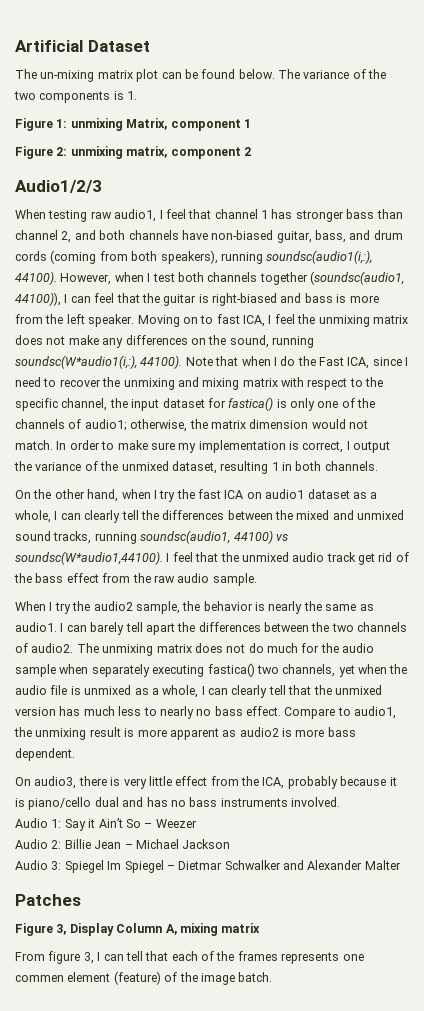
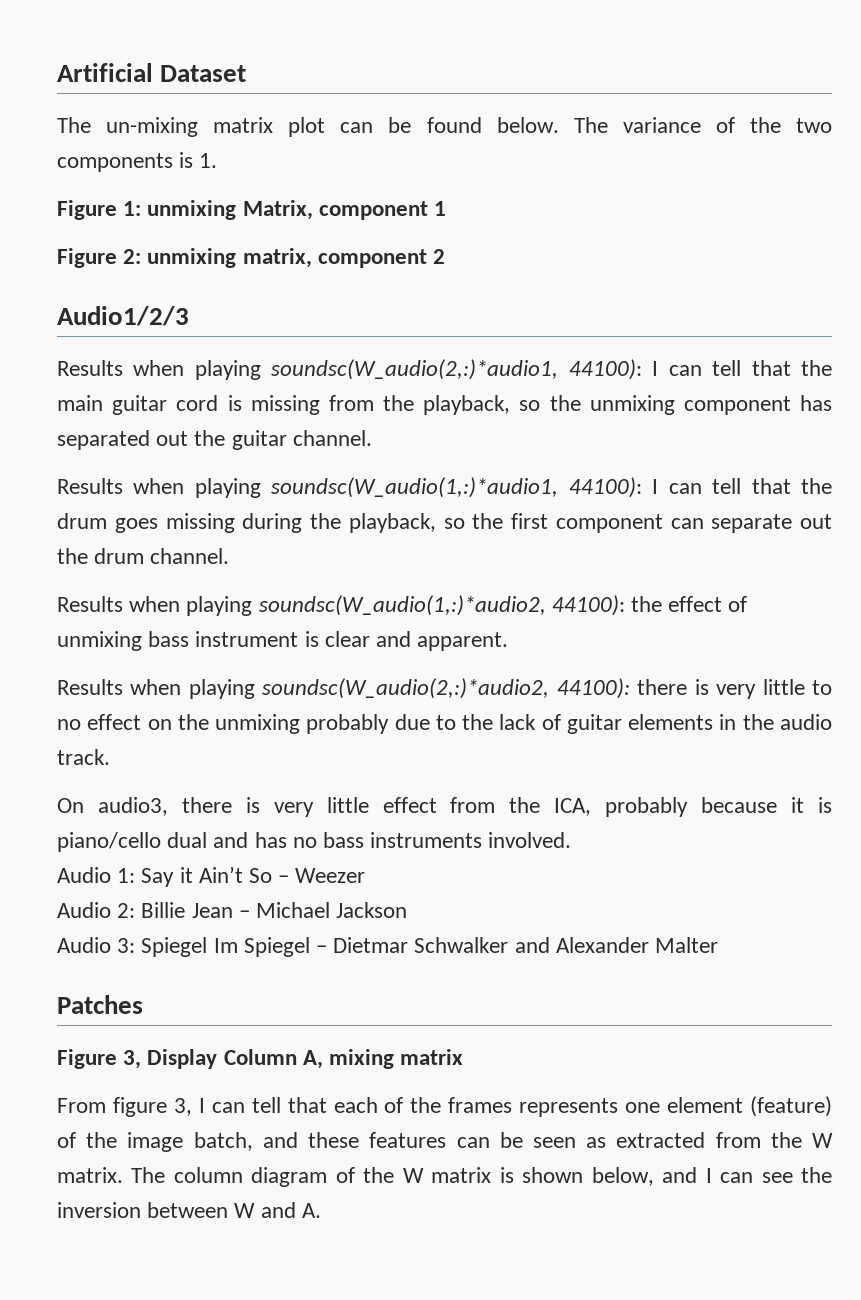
[15,209,403,222] [15,230,403,243] [15,250,373,264] [15,271,404,285] [15,292,379,306] [15,314,408,327] [15,335,314,348] [15,355,409,369] [15,377,384,390] [15,397,376,411] [15,419,368,432] [15,440,391,453] [14,461,378,474] [15,489,378,502] [15,510,405,523] [15,530,288,544] [15,551,409,565] [14,573,257,586] [15,601,374,614] [15,622,408,635] [15,643,375,656] [15,663,408,677] [15,685,382,698] [15,706,397,719] [14,727,356,740] [15,748,75,761] When testing raw audio1, I feel that channel 1 has stronger bass than channel 2, and both channels have non-biased guitar, bass, and drum cords (coming from both speakers), running soundsc(audio1(i,:), 44100). However, when I test both channels together (soundsc(audio1, 44100)), I can feel that the guitar is right-biased and bass is more from the left speaker. Moving on to fast ICA, I feel the unmixing matrix does not make any differences on the sound, running soundsc(W*audio1(i,:), 44100). Note that when I do the Fast ICA, since I need to recover the unmixing and mixing matrix with respect to the specific channel, the input dataset for fastica() is only one of the channels of audio1; otherwise, the matrix dimension would not match. In order to make sure my implementation is correct, I output the variance of the unmixed dataset, resulting 1 in both channels. // On the other hand, when I try the fast ICA on audio1 dataset as a whole, I can clearly tell the differences between the mixed and unmixed sound tracks, running soundsc(audio1, 44100) vs soundsc(W*audio1,44100). I feel that the unmixed audio track get rid of the bass effect from the raw audio sample. // When I try the audio2 sample, the behavior is nearly the same as audio1. I can barely tell apart the differences between the two channels of audio2. The unmixing matrix does not do much for the audio sample when separately executing fastica() two channels, yet when the audio file is unmixed as a whole, I can clearly tell that the unmixed version has much less to nearly no bass effect. Compare to audio1, the unmixing result is more apparent as audio2 is more bass dependent. -> [57,359,833,380] [57,395,832,415] [57,430,372,450] [57,477,833,498] [57,513,832,533] [57,548,230,564] [57,595,748,616] [57,631,509,651] [57,678,833,699] [57,714,832,734] [57,749,110,765] Results when playing soundsc(W_audio(2,:)*audio1, 44100): I can tell that the main guitar cord is missing from the playback, so the unmixing component has separated out the guitar channel. // Results when playing soundsc(W_audio(1,:)*audio1, 44100): I can tell that the drum goes missing during the playback, so the first component can separate out the drum channel. // Results when playing soundsc(W_audio(1,:)*audio2, 44100): the effect of unmixing bass instrument is clear and apparent. // Results when playing soundsc(W_audio(2,:)*audio2, 44100): there is very little to no effect on the unmixing probably due to the lack of guitar elements in the audio track.
[15,975,64,982] commen -> (661, 1107) none
[238,972,273,982] batch. -> [193,1132,833,1151] [57,1167,832,1187] [57,1202,321,1218] batch, and these features can be seen as extracted from the W matrix. The column diagram of the W matrix is shown below, and I can see the inversion between W and A.

